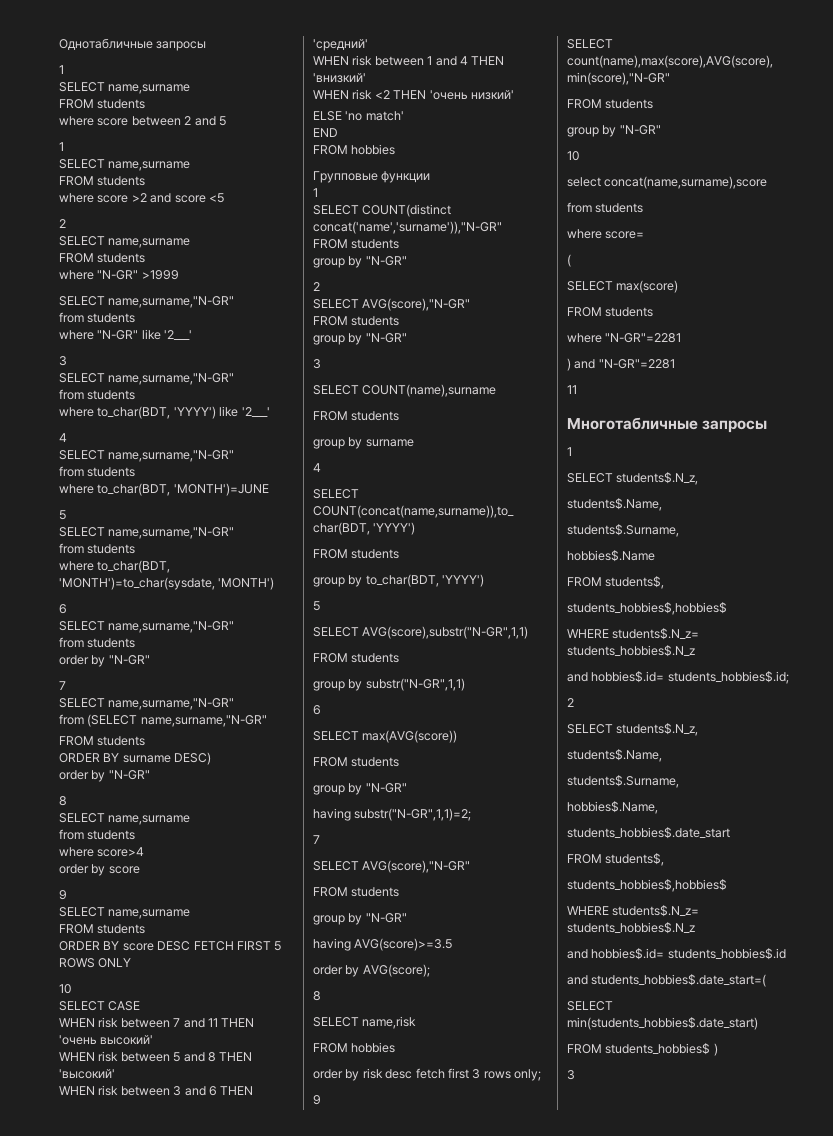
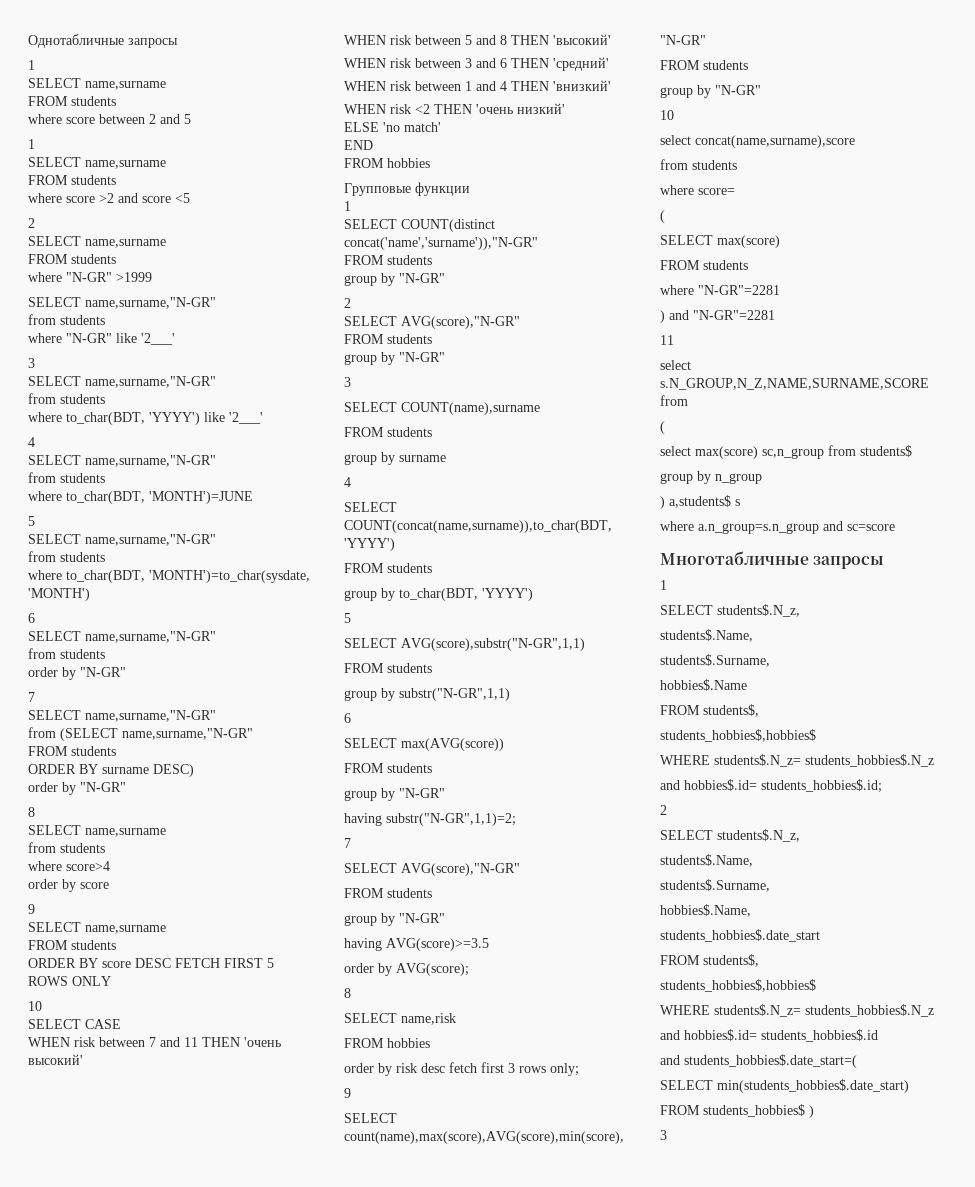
(577, 389) none -> [660,360,691,370] [660,378,929,390] [660,395,688,406] [660,421,665,434] [660,445,912,459] [660,471,762,484] [660,495,740,509] [660,521,895,534] // select s.N_GROUP,N_Z,NAME,SURNAME,SCORE from // ( // select max(score) sc,n_group from students$ // group by n_group // ) a,students$ s // where a.n_group=s.n_group and sc=score

